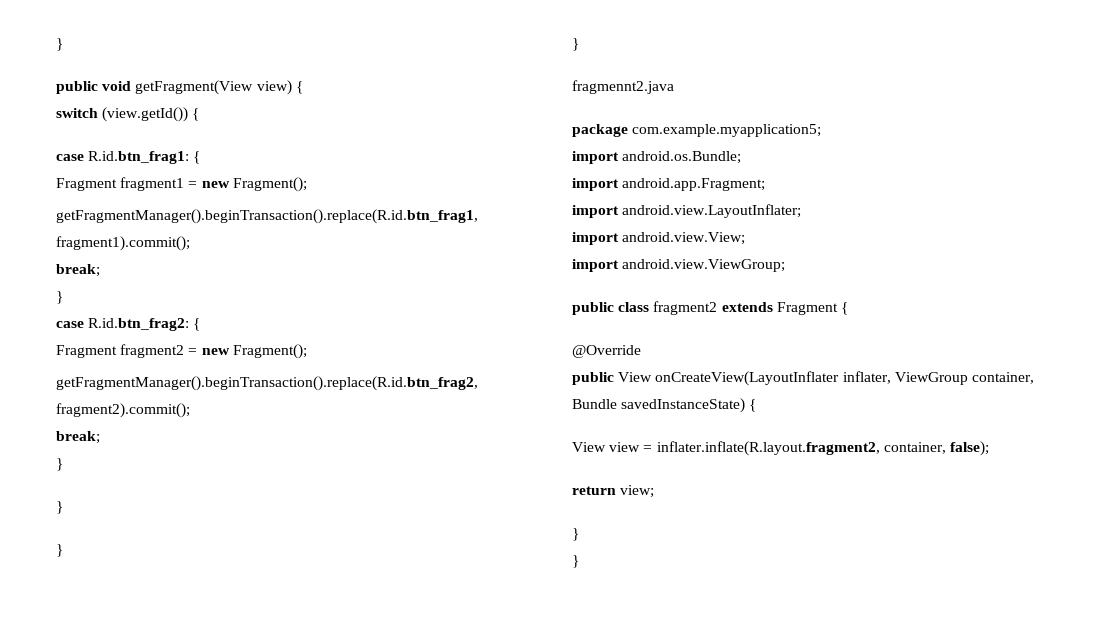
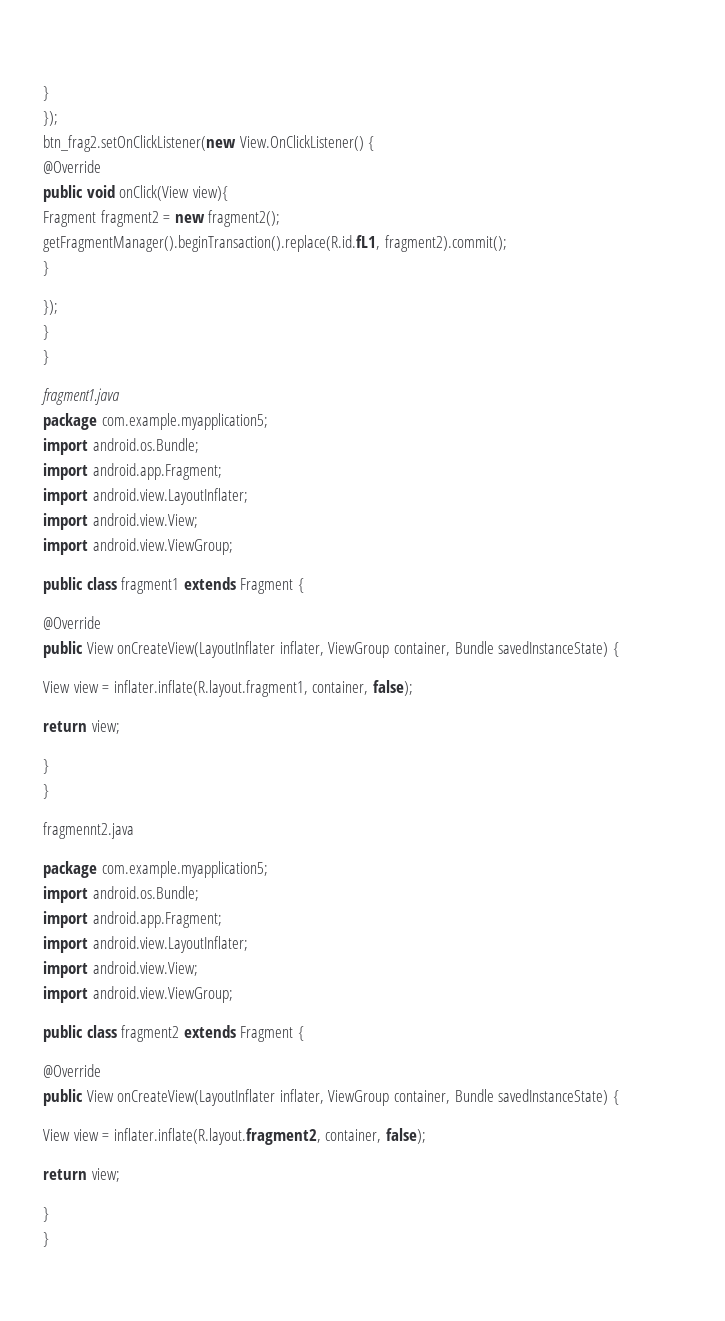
[56,38,63,51] [56,80,303,95] [56,107,200,122] [56,151,201,164] [56,177,307,192] [56,209,478,224] [56,236,190,251] [56,264,100,277] [56,291,63,304] [56,318,201,331] } // public void getFragment(View view) { // switch (view.getId()) { // case R.id.btn_frag1: { // Fragment fragment1 = new Fragment(); // getFragmentManager().beginTransaction().replace(R.id.btn_frag1, fragment1).commit(); // break; // } // case R.id.btn_frag2: { -> [43,86,49,101] [43,111,58,126] [43,135,375,152] [43,160,101,174] [43,185,228,202] } // }); // btn_frag2.setOnClickListener(new View.OnClickListener() { // @Override // public void onClick(View view){
[232,344,307,359] [56,376,478,391] Fragment(); // getFragmentManager().beginTransaction().replace(R.id.btn_frag2, -> [208,210,281,227] [43,235,380,252] fragment2(); // getFragmentManager().beginTransaction().replace(R.id.fL1,
[56,431,100,444] [56,458,63,471] [56,501,63,514] break; // } // } -> [43,261,49,276] [43,300,58,315] [43,325,49,340] [43,350,49,365] [41,388,120,405] [43,413,268,430] [43,438,199,455] [43,463,222,480] [43,488,248,505] [43,513,198,530] [43,538,233,555] [43,577,304,594] [43,616,101,630] [43,641,619,658] [43,680,413,697] [43,720,120,734] } // }); // } // } // fragment1.java // package com.example.myapplication5; // import android.os.Bundle; // import android.app.Fragment; // import android.view.LayoutInflater; // import android.view.View; // import android.view.ViewGroup; // public class fragment1 extends Fragment { // @Override // public View onCreateView(LayoutInflater inflater, ViewGroup container, Bundle savedInstanceState) { // View view = inflater.inflate(R.layout.fragment1, container, false); // return view;

